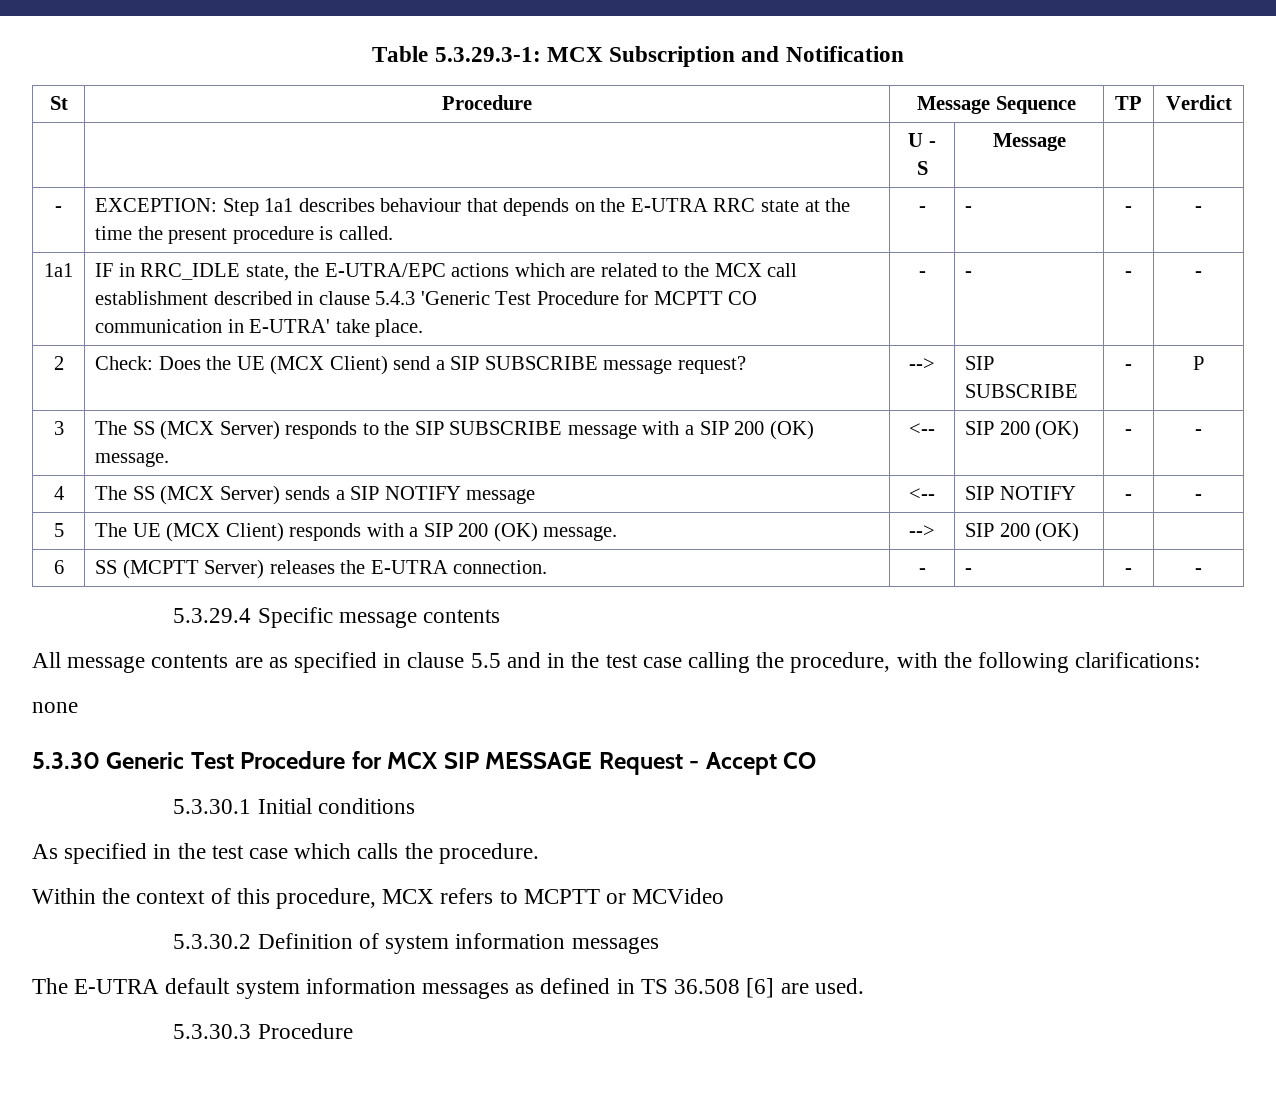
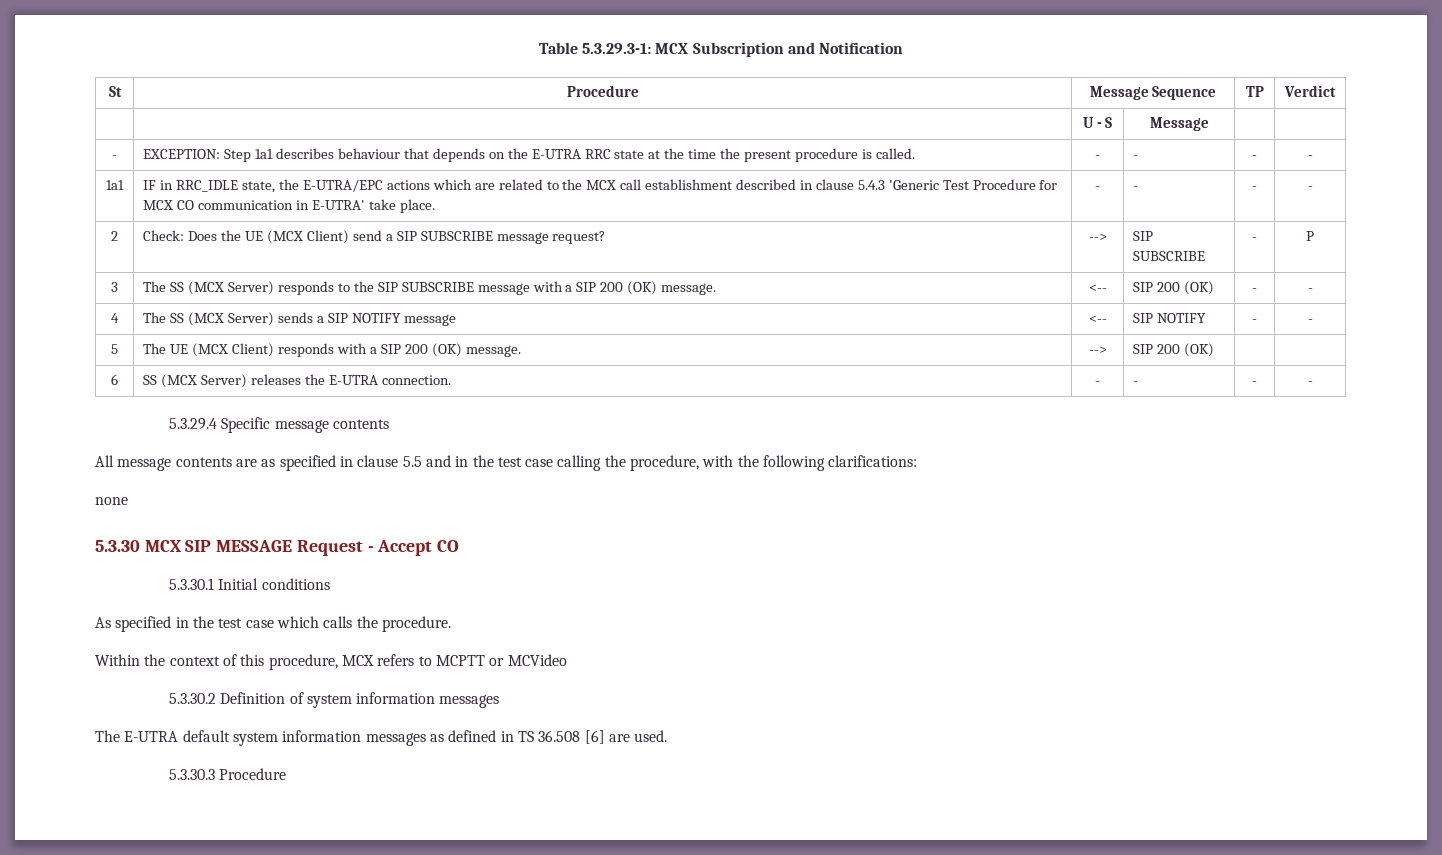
[653,291,723,305] MCPTT -> [143,200,174,210] MCX
[122,559,199,579] (MCPTT -> [161,374,198,388] (MCX
[106,751,382,769] Generic Test Procedure for -> (140, 546) none

